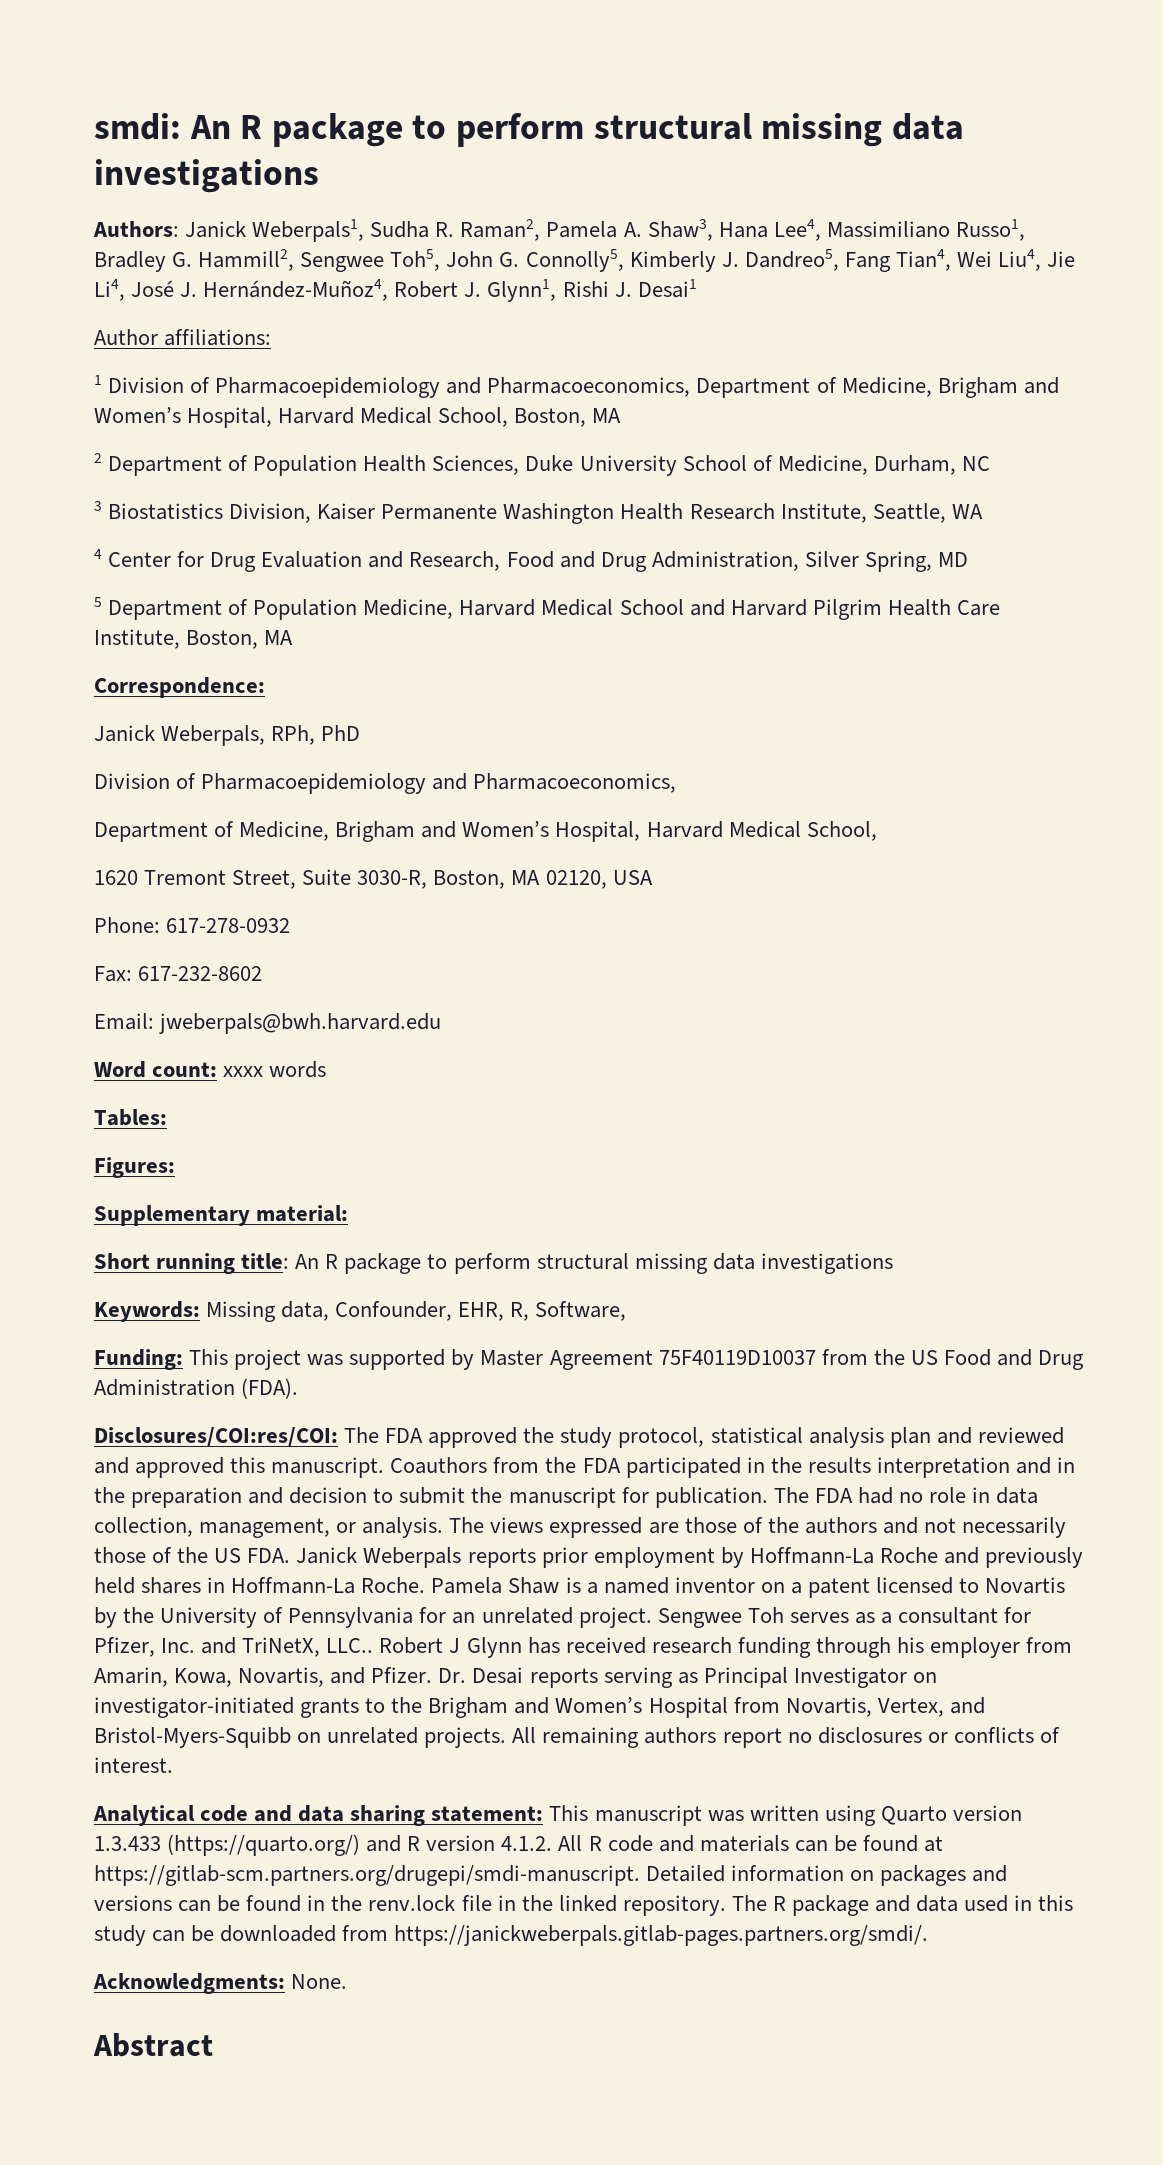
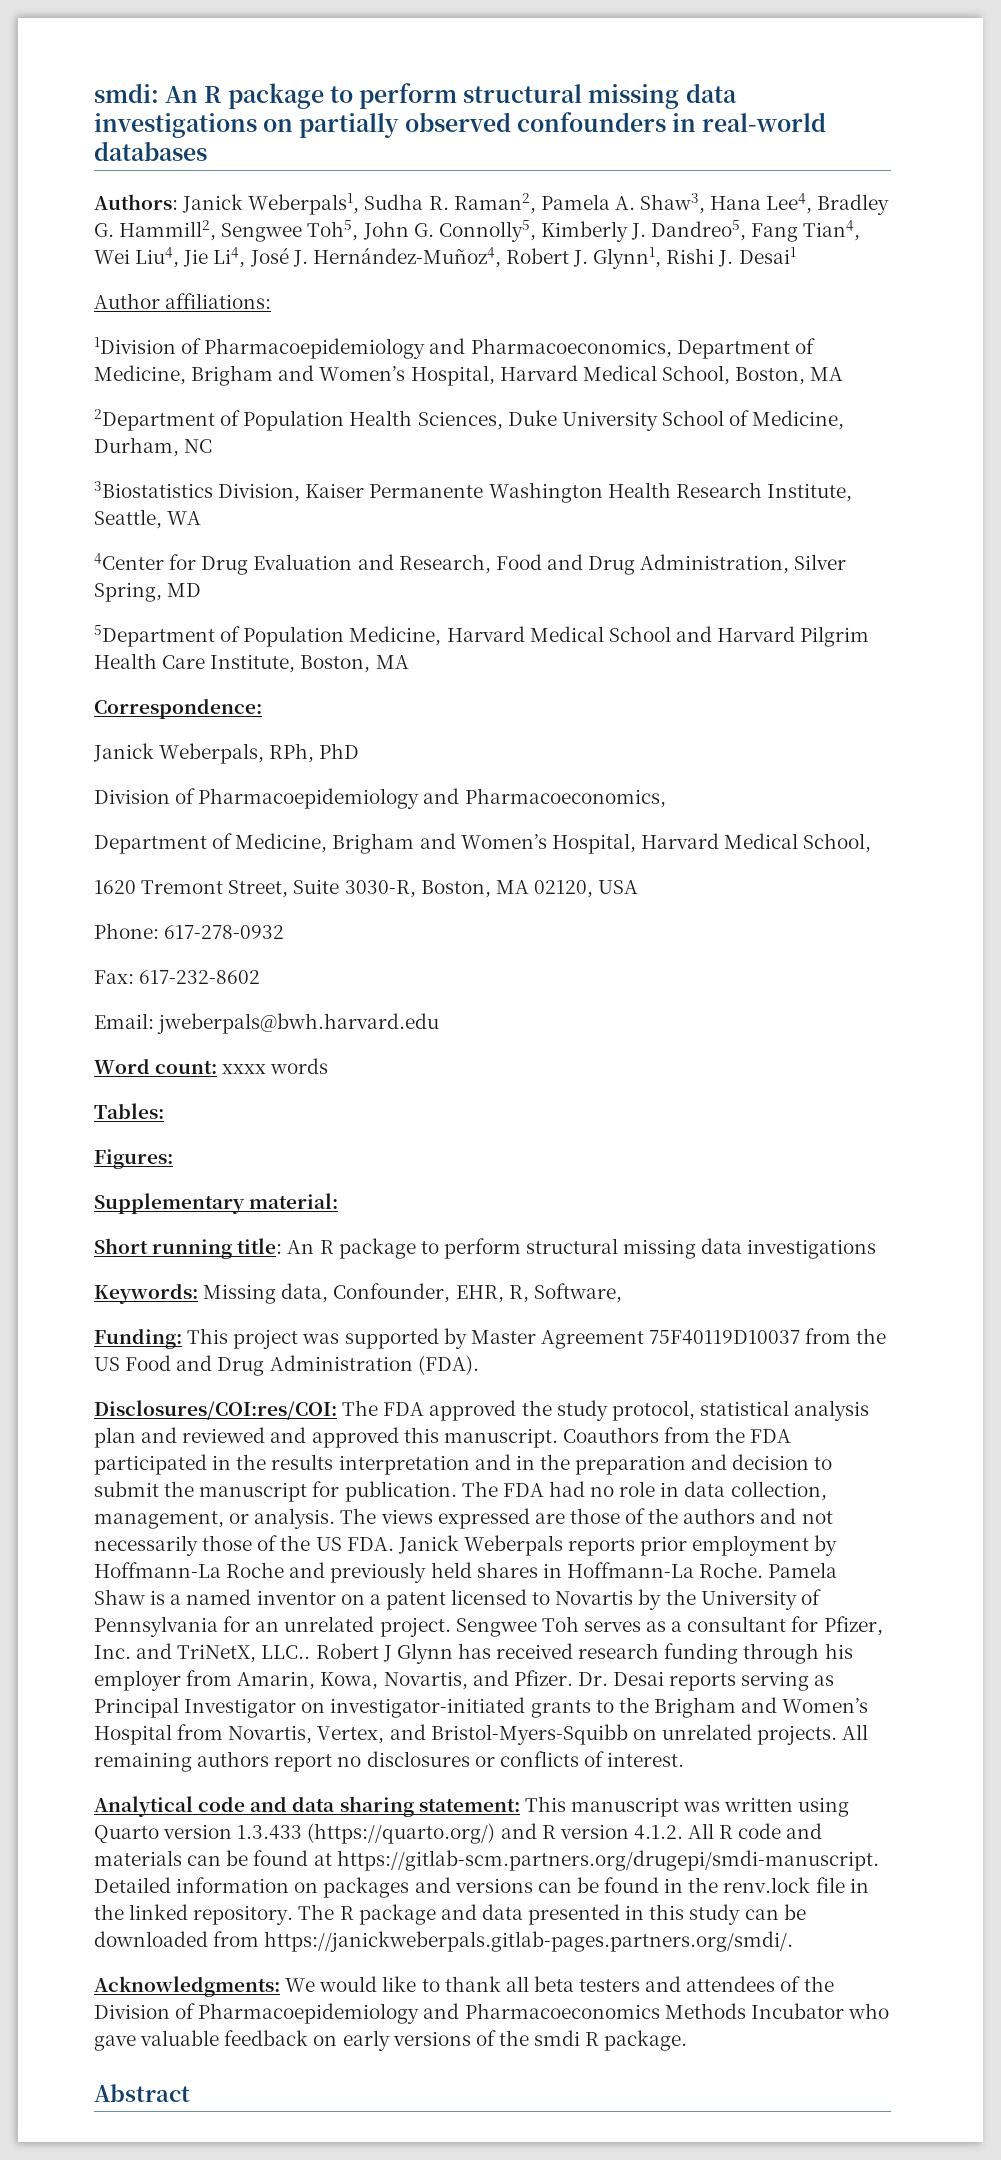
(319, 176) none -> [263,112,827,138] [94,141,207,161] on partially observed confounders in real-world databases
[826,219,1025,241] Massimiliano Russo1, -> (813, 203) none
[94,375,185,393] 1 Division -> [94,337,176,354] 1Division
[94,453,223,476] 2 Department -> [94,409,215,431] 2Department
[94,501,224,520] 3 Biostatistics -> [94,481,213,498] 3Biostatistics
[94,549,172,567] 4 Center -> [94,553,164,570] 4Center
[94,597,223,620] 5 Department -> [94,625,215,647] 5Department
[964,1895,1009,1912] used -> [528,1904,621,1925] presented
[291,1974,348,1989] None. -> [285,1976,834,1992] [94,2003,889,2024] [94,2030,688,2051] We would like to thank all beta testers and attendees of the Division of Pharmacoepidemiology and Pharmacoeconomics Methods Incubator who gave valuable feedback on early versions of the smdi R package.

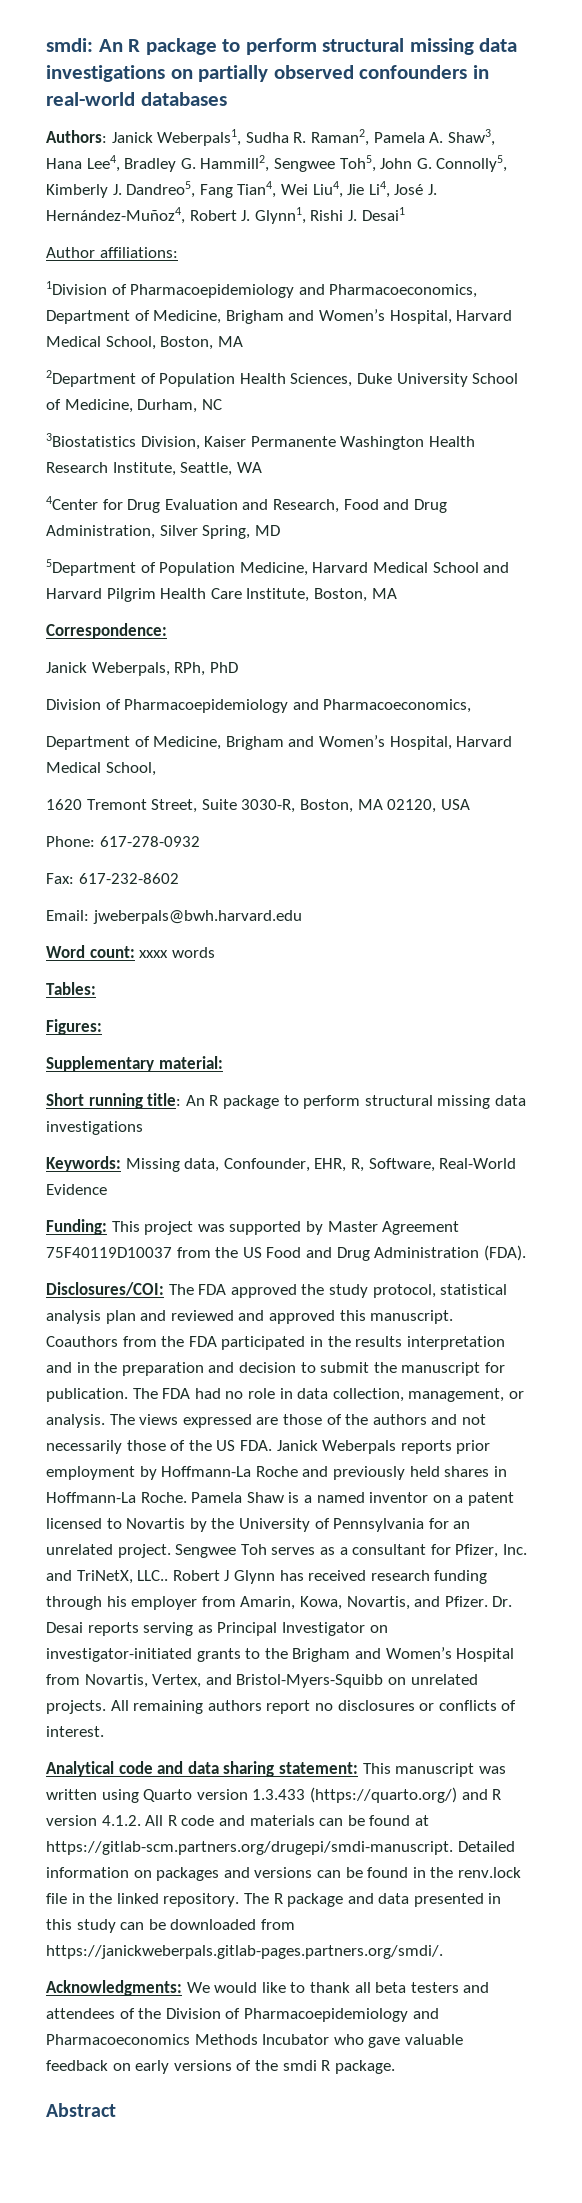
(622, 1293) none -> [439,1158,517,1169] [46,1184,107,1195] Real-World Evidence
[94,1400,337,1420] Disclosures/COI:res/COI: -> [46,1282,164,1296] Disclosures/COI:

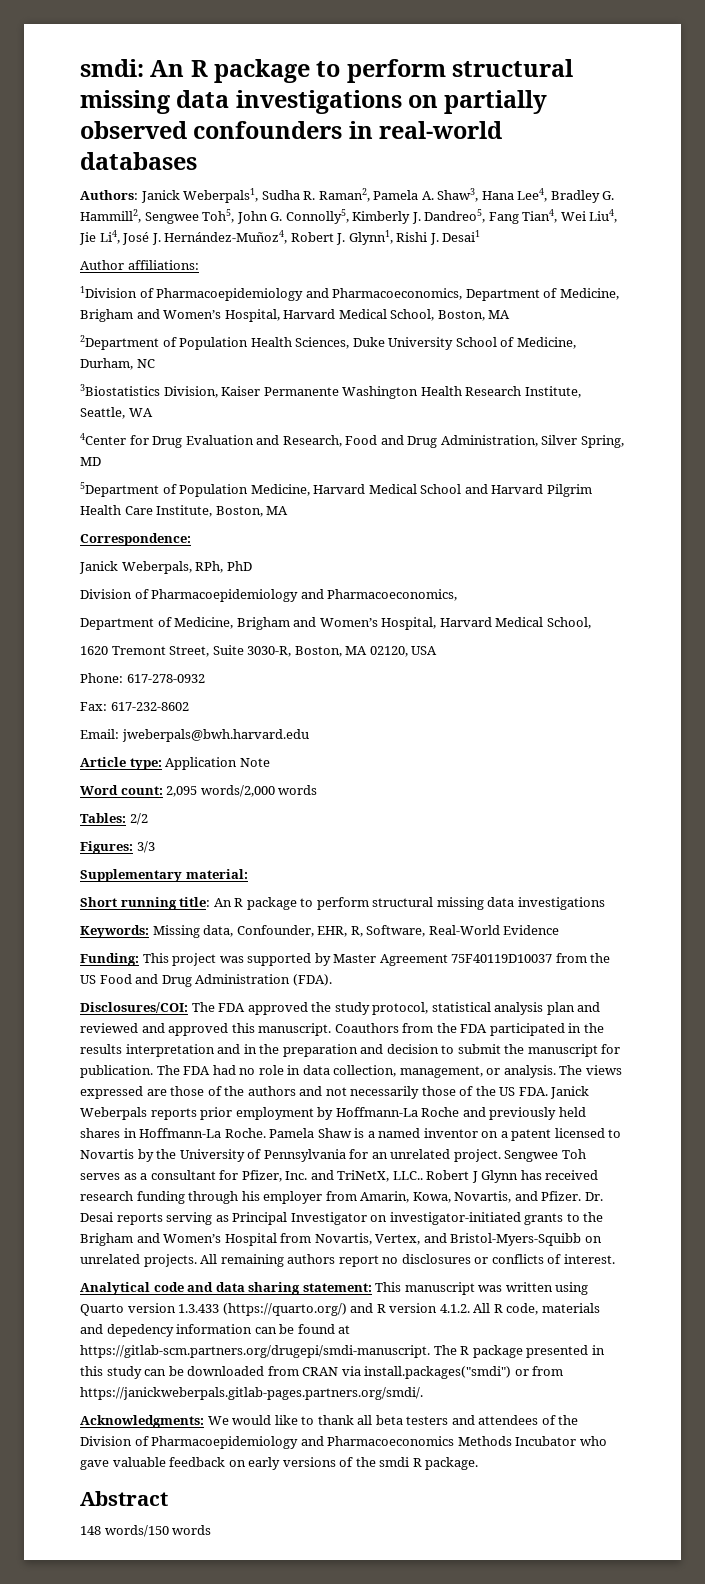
(302, 917) none -> [80,757,270,770] // Article type: Application Note
[139,950,169,958] xxxx -> [166,785,275,797] 2,095 words/2,000
(96, 988) none -> [129,813,148,825] 2/2
(102, 1027) none -> [136,841,155,853] 3/3
[181,1815,315,1826] code and materials -> [506,1303,600,1315] [80,1324,253,1337] code, materials and depedency information
[457,1841,515,1852] [46,1867,521,1881] [46,1893,240,1907] Detailed information on packages and versions can be found in the renv.lock file in the linked repository. -> (430, 1351) none
[347,1893,410,1904] and data -> (523, 1351) none
(295, 1924) none -> [302,1366,564,1379] CRAN via install.packages("smdi") or from
(116, 2110) none -> [80,1525,212,1537] // 148 words/150 words

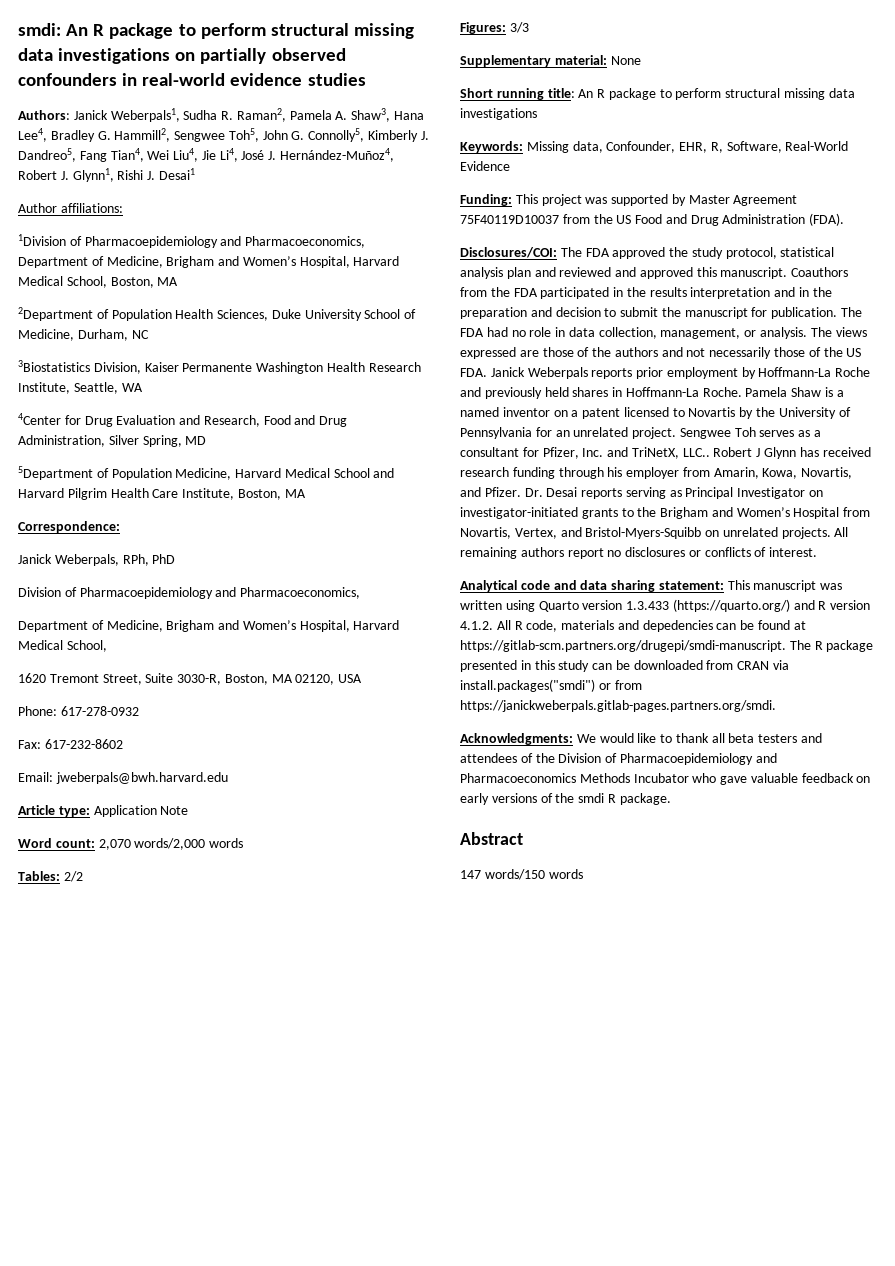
[80,152,197,170] databases -> [230,73,366,86] evidence studies
[166,786,198,797] 2,095 -> [98,839,131,850] 2,070
[185,869,248,879] material: -> [554,55,641,65] material: None
[106,1324,253,1337] depedency information -> [642,620,713,632] depedencies
[80,1387,423,1400] https://janickweberpals.gitlab-pages.partners.org/smdi/. -> [460,700,776,712] https://janickweberpals.gitlab-pages.partners.org/smdi.
[80,1526,101,1535] 148 -> [460,870,481,879] 147

